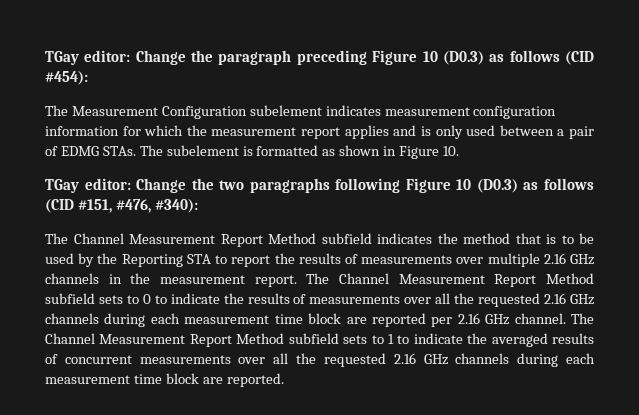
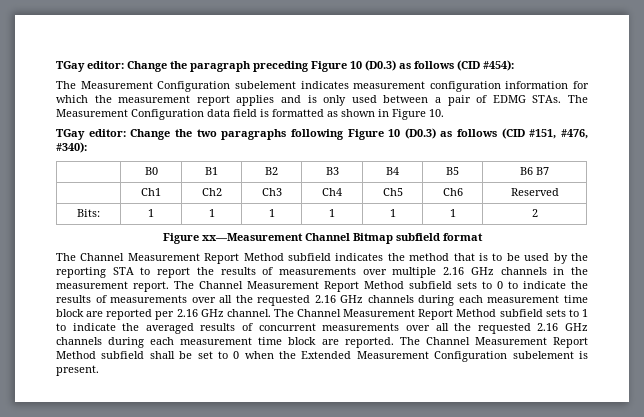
[166,145,239,156] subelement -> [56,109,257,120] Measurement Configuration data field
(198, 206) none -> [144,167,158,175] [205,167,218,175] [265,167,278,175] [325,167,339,175] [386,167,399,175] [446,167,459,175] [520,167,549,175] [141,188,161,196] [201,188,222,196] [261,188,282,196] [322,188,342,196] [382,188,403,196] [442,188,463,196] [510,188,559,196] [77,209,100,217] [148,209,154,217] [208,209,215,217] [268,209,275,217] [329,209,335,217] [389,209,396,217] [449,209,456,217] [531,209,538,217] [162,233,483,244] // | B0 | B1 | B2 | B3 | B4 | B5 | B6 B7 // | Ch1 | Ch2 | Ch3 | Ch4 | Ch5 | Ch6 | Reserved // Bits: | 1 | 1 | 1 | 1 | 1 | 1 | 2 // Figure xx—Measurement Channel Bitmap subfield format
[121,254,183,267] Reporting -> [56,267,106,278] reporting
(284, 380) none -> [399,337,588,348] [56,351,588,362] [56,365,99,376] The Channel Measurement Report Method subfield shall be set to 0 when the Extended Measurement Configuration subelement is present.

